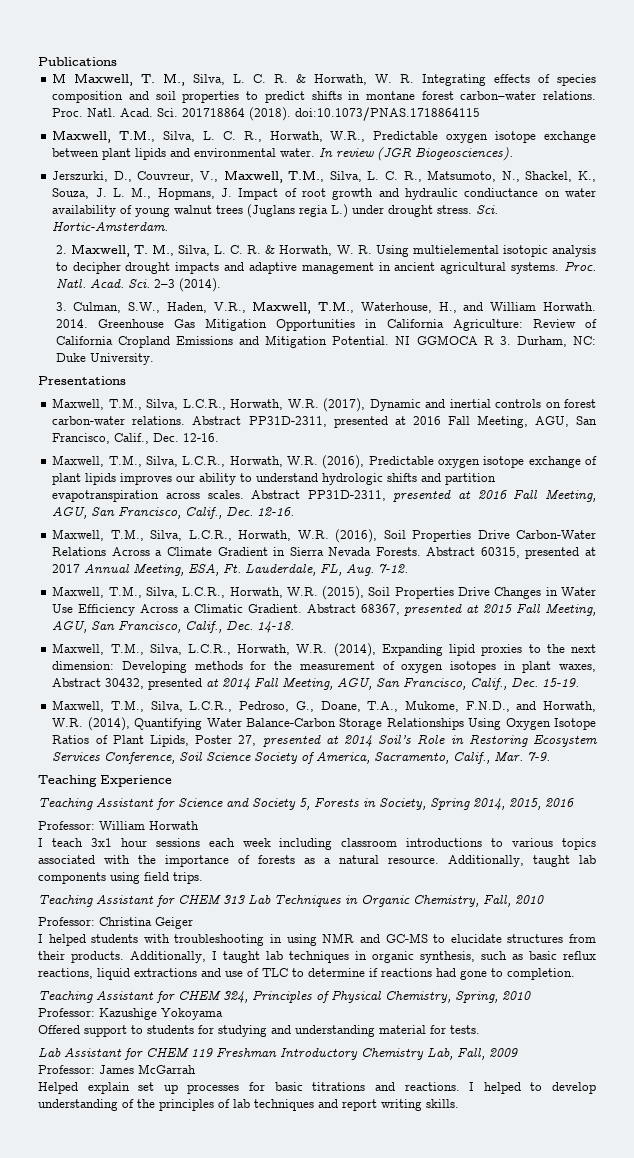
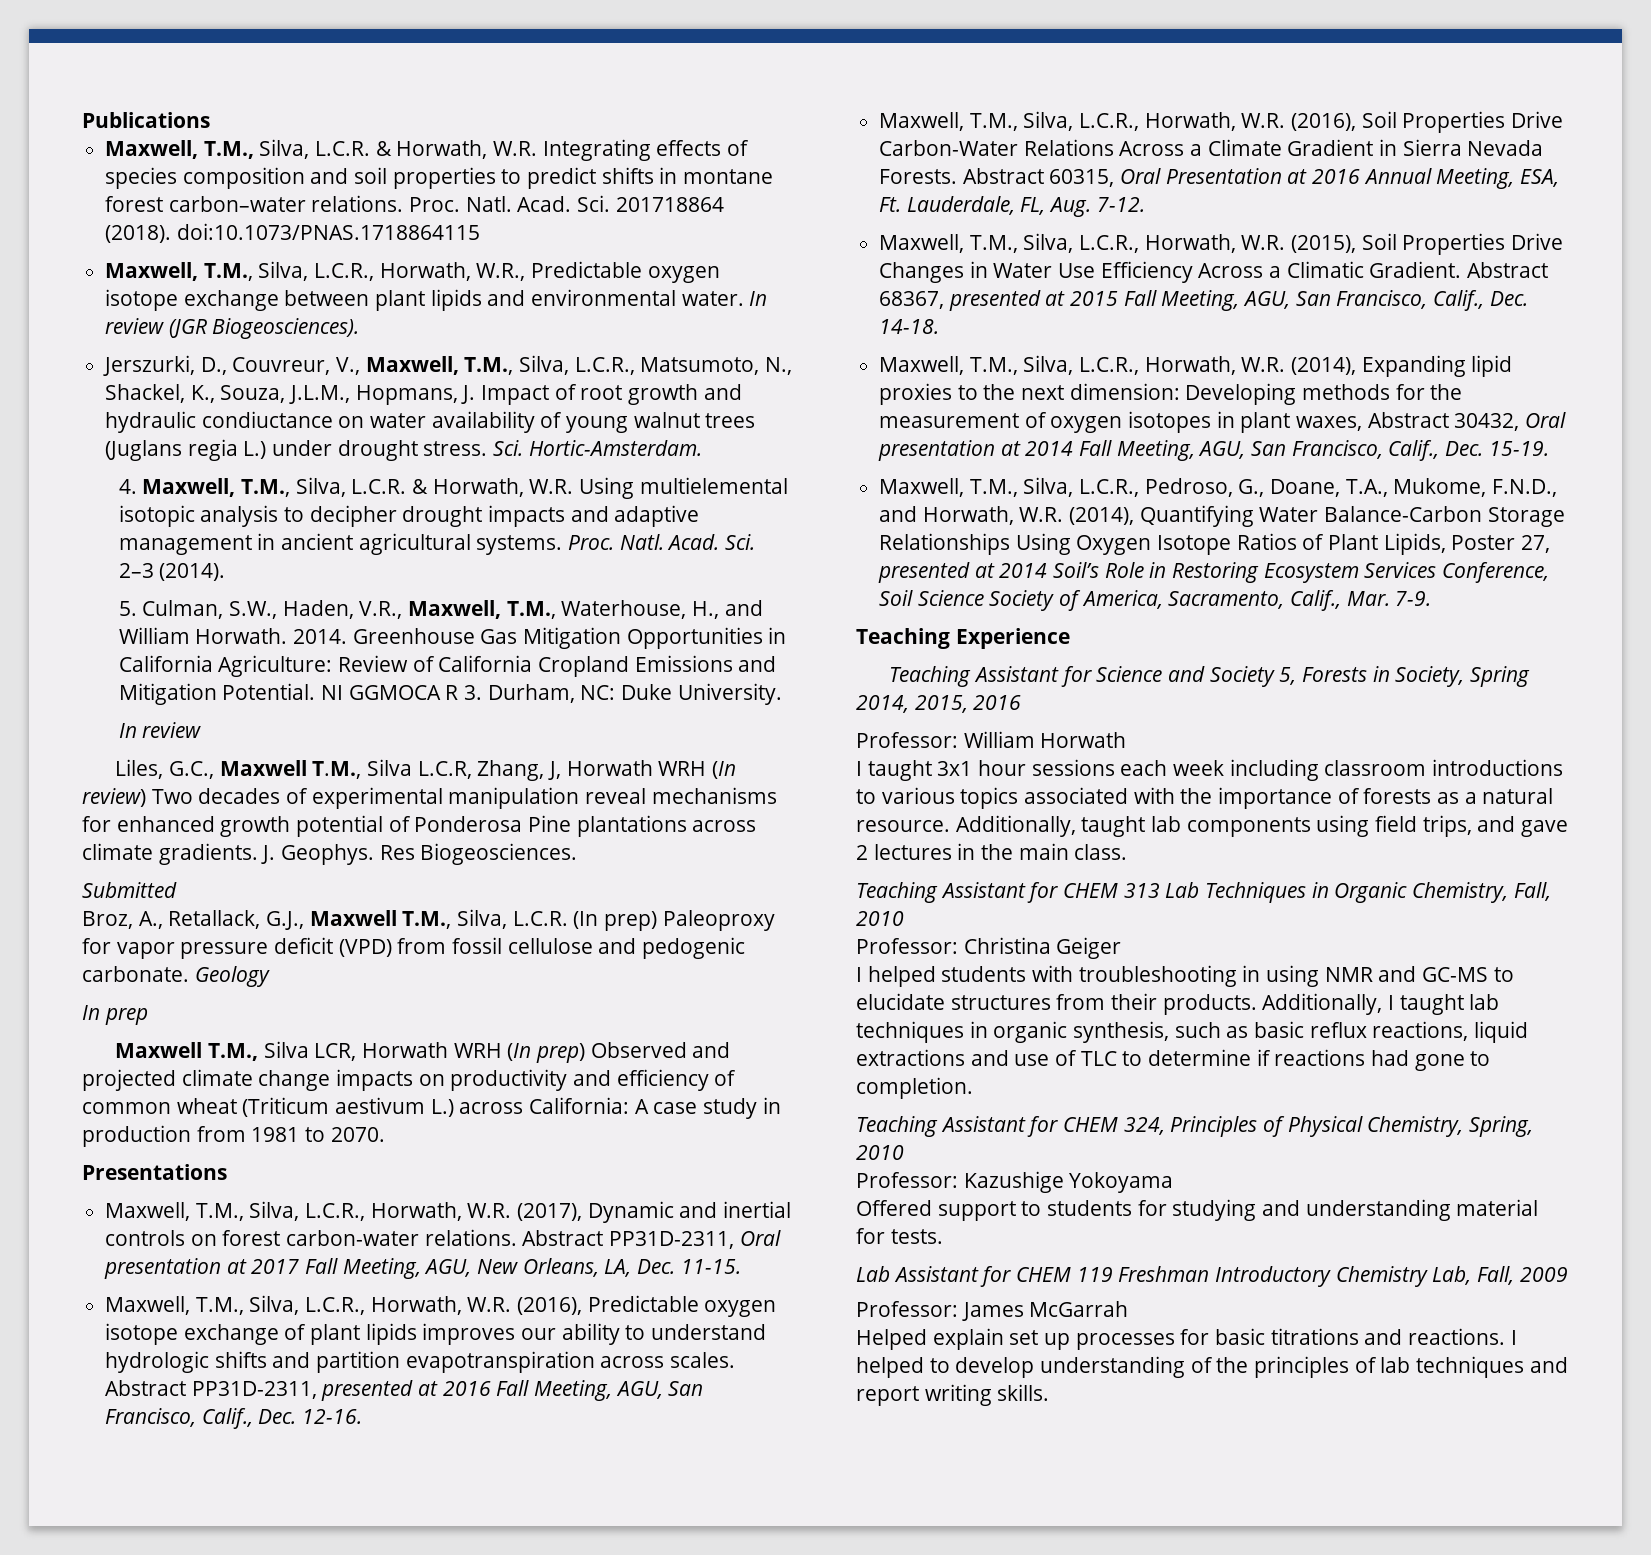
[52,73,415,86] M Maxwell, T. M., Silva, L. C. R. & Horwath, W. R. -> [105,139,538,159] Maxwell, T.M., Silva, L.C.R. & Horwath, W.R.
[202,131,262,142] L. C. R., -> [314,263,375,281] L.C.R.,
[367,171,422,182] L. C. R., -> [574,357,635,375] L.C.R.,
[95,187,152,199] J. L. M., -> [289,385,351,404] J.L.M.,
[55,244,372,257] 2. Maxwell, T. M., Silva, L. C. R. & Horwath, W. R. -> [118,477,574,497] 4. Maxwell, T.M., Silva, L.C.R. & Horwath, W.R.
[55,302,67,311] 3. -> [118,601,137,616] 5.
(154, 359) none -> [118,722,202,738] [115,759,736,781] [82,787,777,809] [82,815,757,837] [82,843,578,865] [82,882,177,898] [82,909,775,931] [82,937,746,959] [82,966,270,987] [82,1005,148,1025] [115,1041,731,1063] [82,1069,737,1091] [82,1097,781,1119] [82,1125,385,1147] // In review // Liles, G.C., Maxwell T.M., Silva L.C.R, Zhang, J, Horwath WRH (In review) Two decades of experimental manipulation reveal mechanisms for enhanced growth potential of Ponderosa Pine plantations across climate gradients. J. Geophys. Res Biogeosciences. // Submitted // Broz, A., Retallack, G.J., Maxwell T.M., Silva, L.C.R. (In prep) Paleoproxy for vapor pressure deficit (VPD) from fossil cellulose and pedogenic carbonate. Geology // In prep // Maxwell T.M., Silva LCR, Horwath WRH (In prep) Observed and projected climate change impacts on productivity and efficiency of common wheat (Triticum aestivum L.) across California: A case study in production from 1981 to 2070.
[333,415,597,428] [52,433,220,444] presented at 2016 Fall Meeting, AGU, San Francisco, Calif., Dec. 12-16. -> [739,1230,781,1246] [104,1258,741,1279] Oral presentation at 2017 Fall Meeting, AGU, New Orleans, LA, Dec. 11-15.
[525,547,596,559] [52,564,81,573] presented at 2017 -> [1120,168,1361,184] Oral Presentation at 2016
[148,678,203,690] presented -> [1525,412,1567,428] [878,440,996,461] Oral presentation
[51,838,83,847] teach -> [867,760,932,781] taught
[173,872,203,884] trips. -> [1422,815,1569,837] [856,843,1128,860] trips, and gave 2 lectures in the main class.

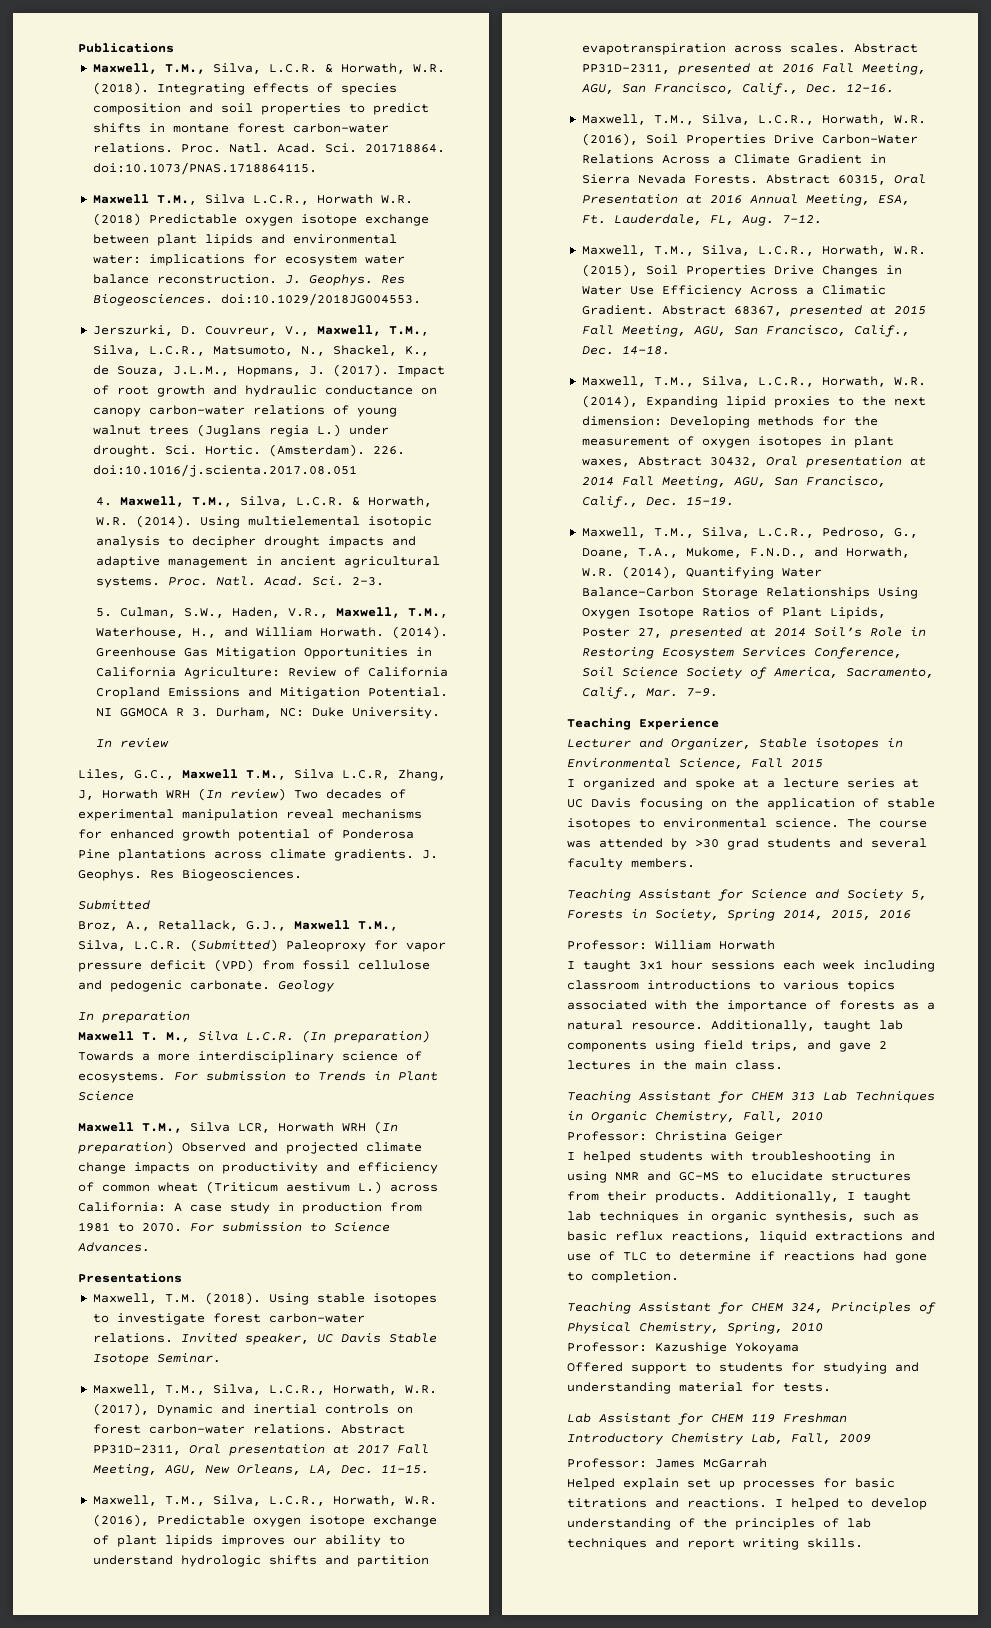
(538, 148) none -> [92,82,149,95] (2018).
[615,197,724,212] [105,223,480,243] [105,261,526,281] 201718864 (2018). doi:10.1073/PNAS.1718864115 // Maxwell, T.M., Silva, L.C.R., Horwath, W.R., -> [364,143,445,153] [92,162,317,175] [92,194,413,205] [92,213,141,226] 201718864. doi:10.1073/PNAS.1718864115. // Maxwell T.M., Silva L.C.R., Horwath W.R. (2018)
[681,291,768,306] [105,318,360,339] water. In review (JGR Biogeosciences). -> [92,254,405,266] [92,274,405,286] [92,293,421,306] water: implications for ecosystem water balance reconstruction. J. Geophys. Res Biogeosciences. doi:10.1029/2018JG004553.
[200,357,227,375] D., -> [180,326,197,335] D.
(215, 394) none -> [92,365,109,375] de
(476, 394) none -> [332,364,389,377] (2017).
[201,411,535,433] condiuctance on water availability -> [324,385,437,395] [92,405,325,417] conductance on canopy carbon-water relations
[337,440,702,461] drought stress. Sci. Hortic-Amsterdam. -> [92,444,405,457] [92,464,357,477] drought. Sci. Hortic. (Amsterdam). 226. doi:10.1016/j.scienta.2017.08.051
(574, 486) none -> [135,515,192,528] (2014).
[118,563,226,581] 2–3 (2014). -> [351,577,384,586] 2–3.
[292,629,347,644] 2014. -> [391,626,448,639] (2014).
[573,911,657,931] (In prep) -> [190,939,278,952] (Submitted)
[104,1008,148,1025] prep -> [102,1011,190,1023] [78,1030,430,1043] [78,1051,422,1063] [78,1071,438,1083] [78,1091,134,1101] preparation // Maxwell T. M., Silva L.C.R. (In preparation) Towards a more interdisciplinary science of ecosystems. For submission to Trends in Plant Science
[535,1043,585,1063] prep) -> [78,1141,174,1154] preparation)
[82,1164,227,1180] // Presentations -> [190,1222,390,1232] [78,1242,150,1252] [78,1273,182,1283] [92,1292,437,1305] [92,1313,365,1325] [92,1333,437,1345] [92,1353,221,1365] For submission to Science Advances. // Presentations // Maxwell, T.M. (2018). Using stable isotopes to investigate forest carbon-water relations. Invited speaker, UC Davis Stable Isotope Seminar.
(1070, 638) none -> [567,738,903,750] [567,758,823,769] [567,778,919,790] [567,798,935,810] [567,818,927,830] [567,838,927,850] [567,858,695,870] // Lecturer and Organizer, Stable isotopes in Environmental Science, Fall 2015 // I organized and spoke at a lecture series at UC Davis focusing on the application of stable isotopes to environmental science. The course was attended by >30 grad students and several faculty members.

